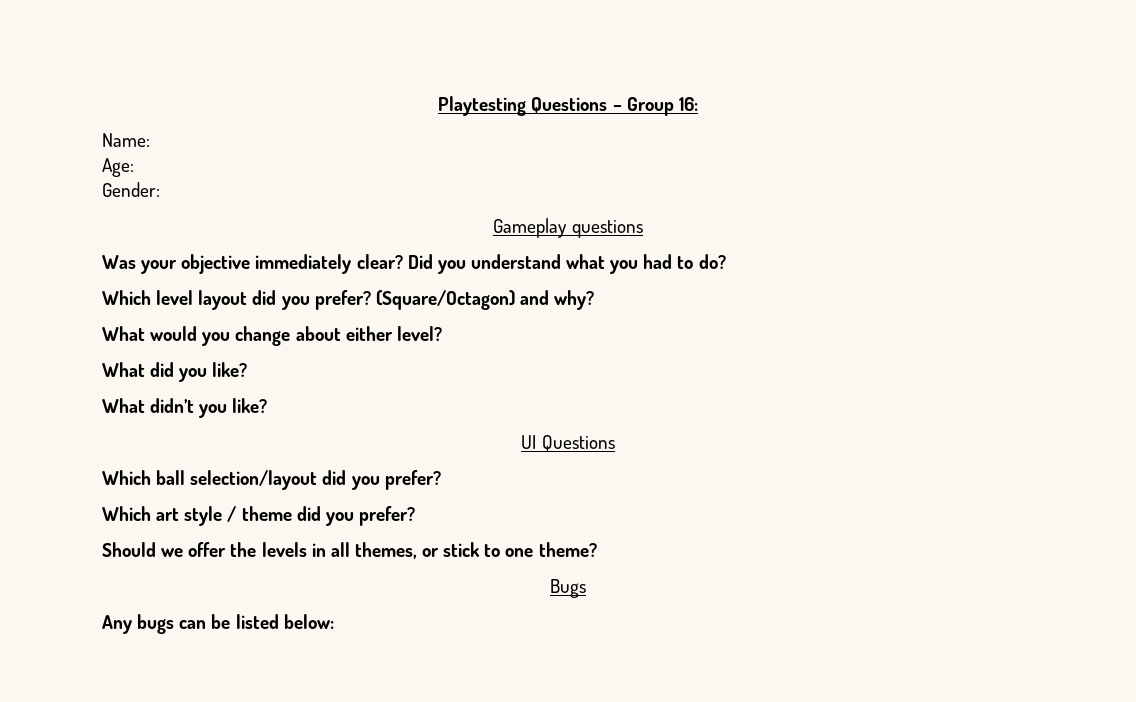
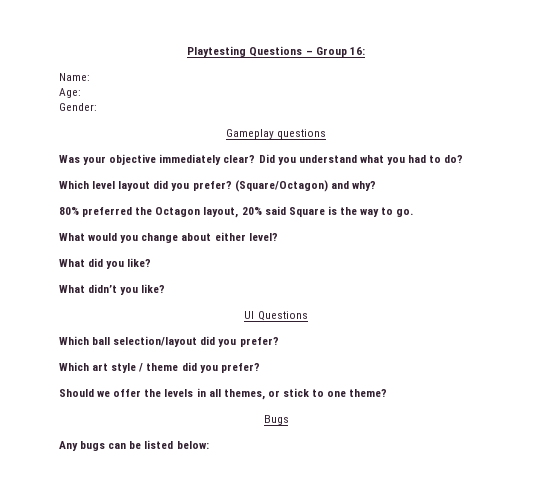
(595, 300) none -> [59,206,414,218] // 80% preferred the Octagon layout, 20% said Square is the way to go.

